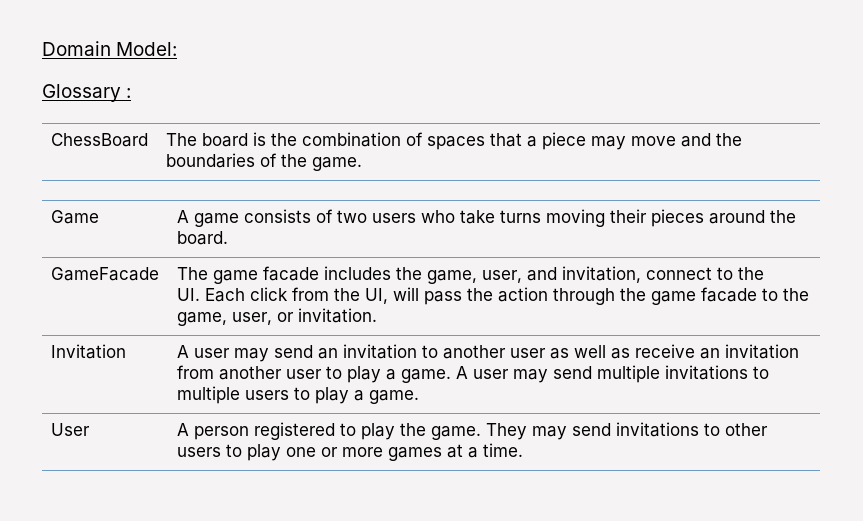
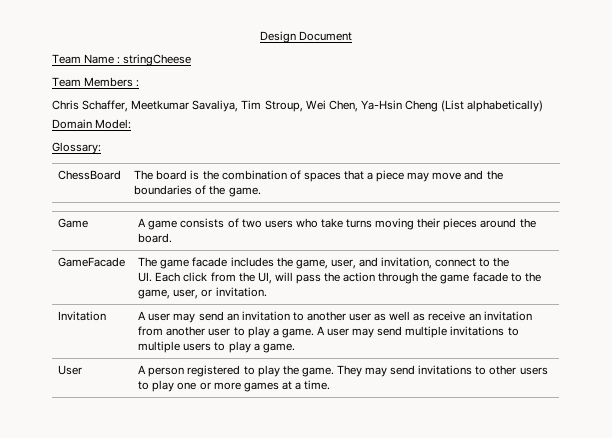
(42, 48) none -> [259,31,353,43] [52,54,192,66] [52,77,140,87] [52,100,544,112] Design Document // Team Name : stringCheese // Team Members : // Chris Schaffer, Meetkumar Savaliya, Tim Stroup, Wei Chen, Ya-Hsin Cheng (List alphabetically) //
[42,84,132,102] Glossary : -> [52,142,101,154] Glossary:

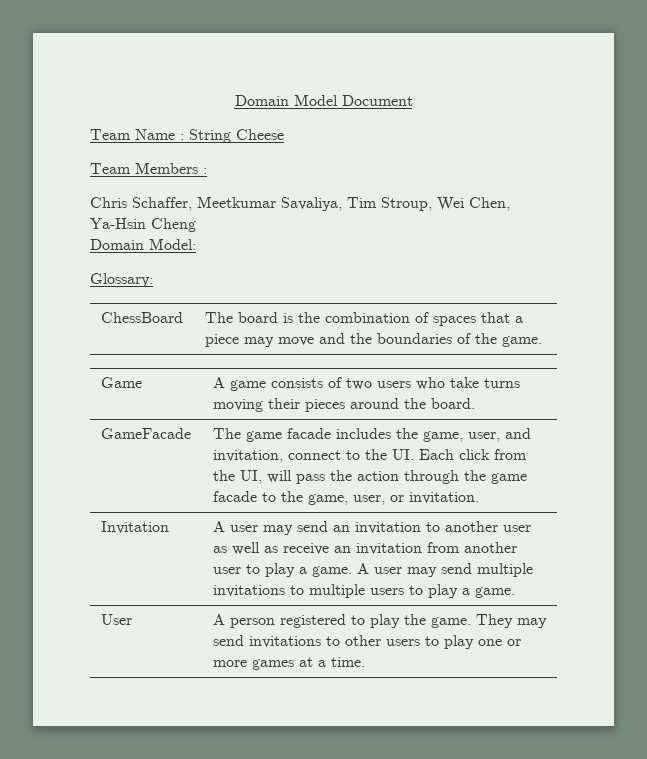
[259,31,296,43] Design -> [234,94,338,106] Domain Model
[123,54,192,66] stringCheese -> [189,129,284,143] String Cheese
[441,100,544,112] (List alphabetically) -> (196, 225) none
(510, 262) // -> (387, 454) none

